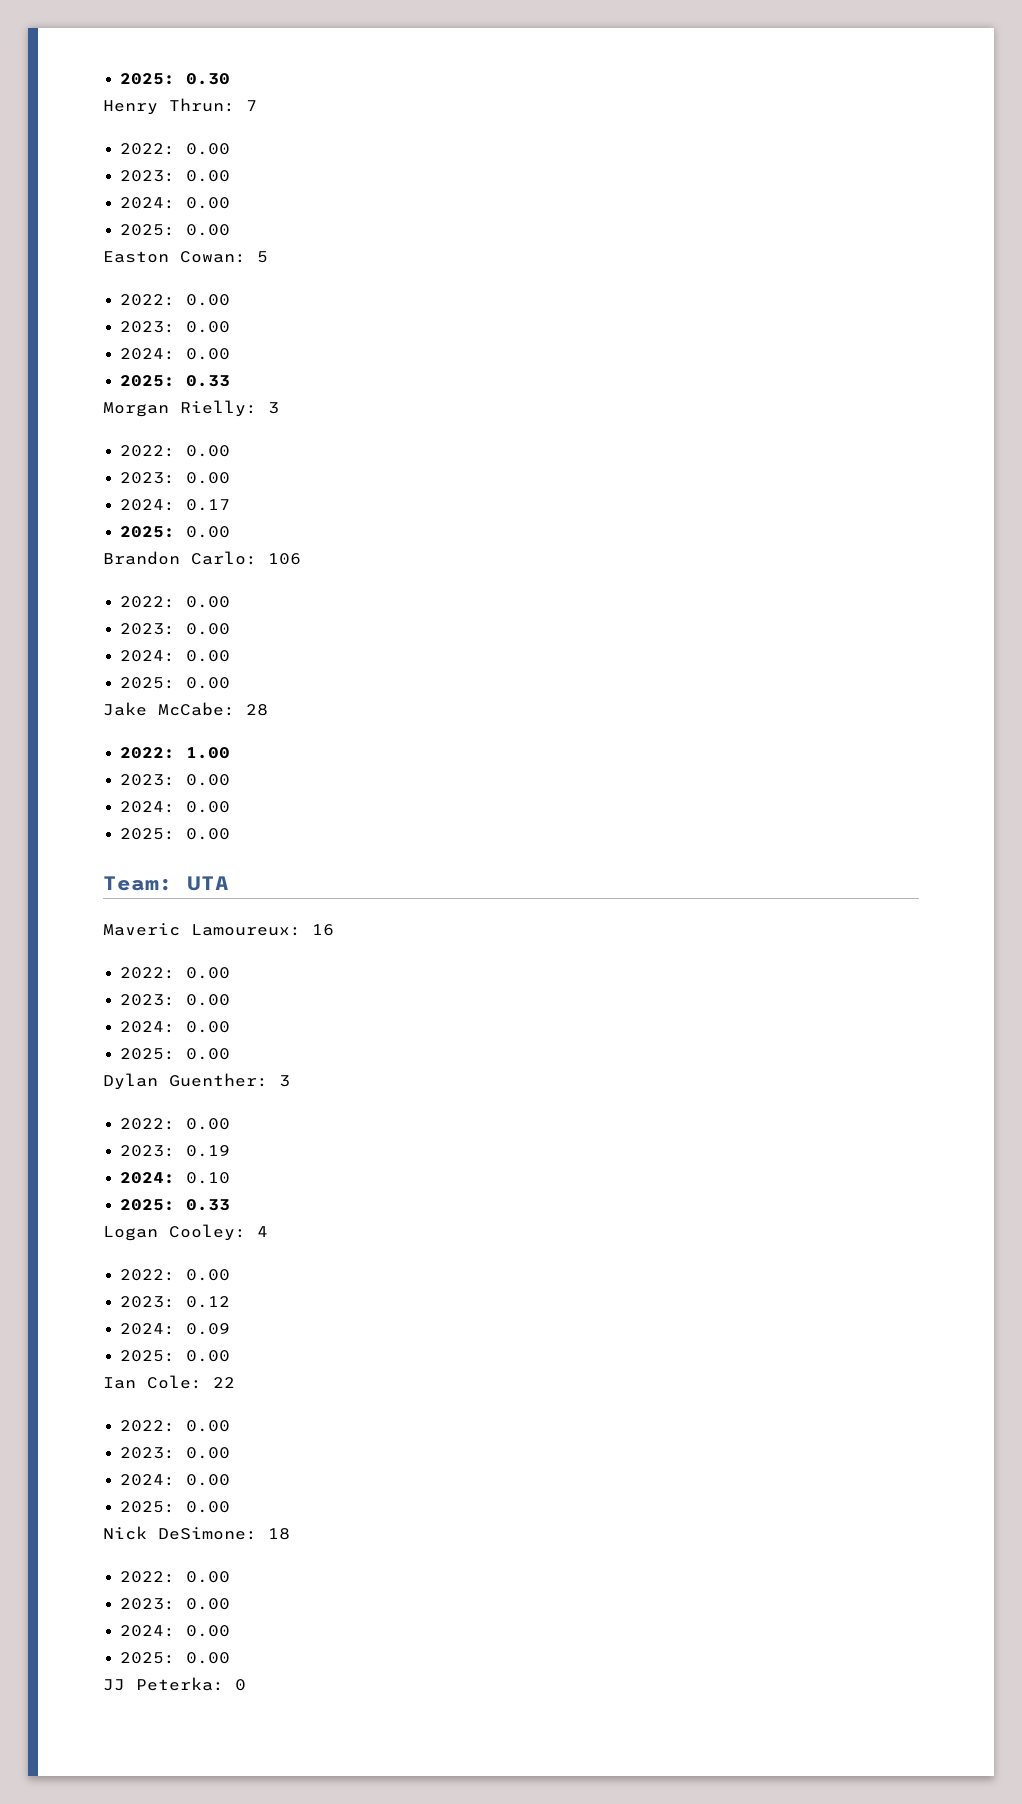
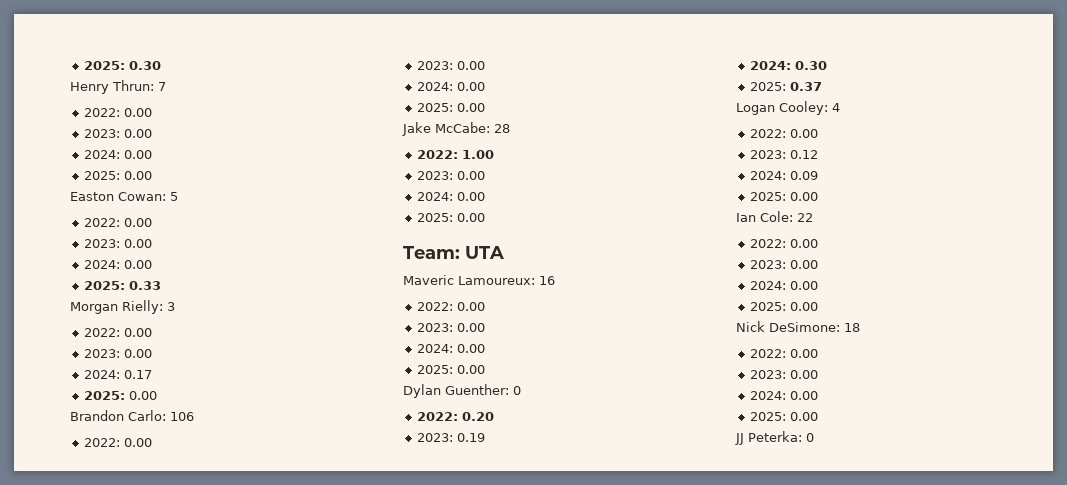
[279,1075,290,1087] [120,1118,231,1130] 3 // 2022: 0.00 -> [513,386,521,395] [417,412,495,421] 0 // 2022: 0.20
[186,1172,231,1184] [120,1199,231,1211] 0.10 // 2025: 0.33 -> [795,61,828,70] [750,82,823,91] 0.30 // 2025: 0.37

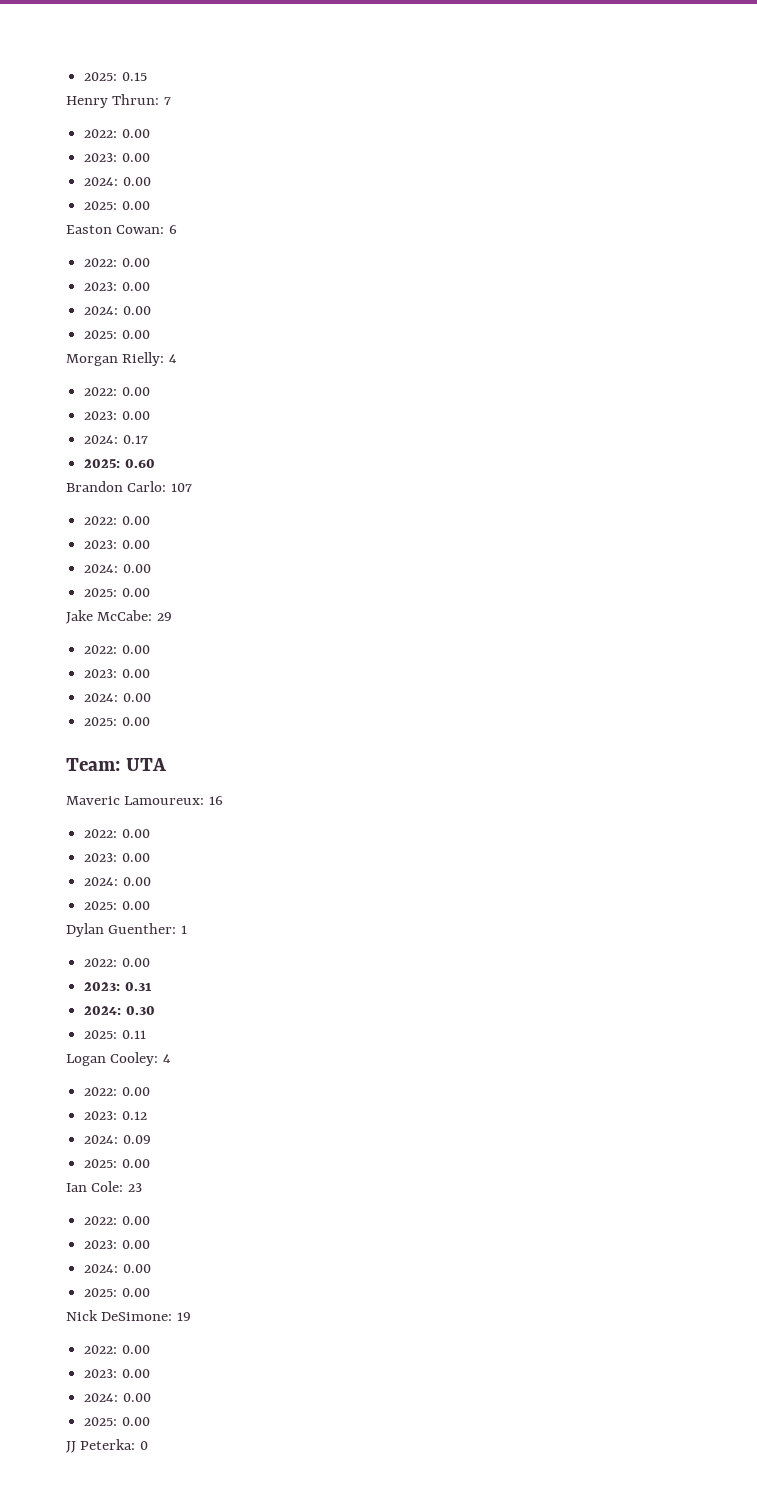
[84,61,162,70] 2025: 0.30 -> [84,72,147,81] 2025: 0.15
[170,192,178,201] [84,218,153,227] [84,239,153,248] [84,260,153,269] [84,281,162,290] 5 // 2022: 0.00 // 2023: 0.00 // 2024: 0.00 // 2025: 0.33 -> [168,225,177,234] [84,258,150,267] [84,282,150,291] [84,306,151,315] [84,330,150,339] 6 // 2022: 0.00 // 2023: 0.00 // 2024: 0.00 // 2025: 0.00
[167,302,175,311] 3 -> [168,354,177,363] 4
[129,391,158,400] 0.00 -> [124,459,155,468] 0.60
[170,412,194,421] 106 -> [170,483,192,492] 107
[494,124,510,133] [417,150,495,159] 28 // 2022: 1.00 -> [156,612,172,621] [84,645,150,654] 29 // 2022: 0.00
[513,386,521,395] [417,412,495,421] [417,433,486,442] 0 // 2022: 0.20 // 2023: 0.19 -> [180,925,187,934] [84,958,150,967] [84,982,152,991] 1 // 2022: 0.00 // 2023: 0.31
[790,82,823,91] 0.37 -> [121,1030,146,1039] 0.11
[797,213,813,222] 22 -> [127,1183,142,1192] 23
[844,323,860,332] 18 -> [176,1312,191,1321] 19

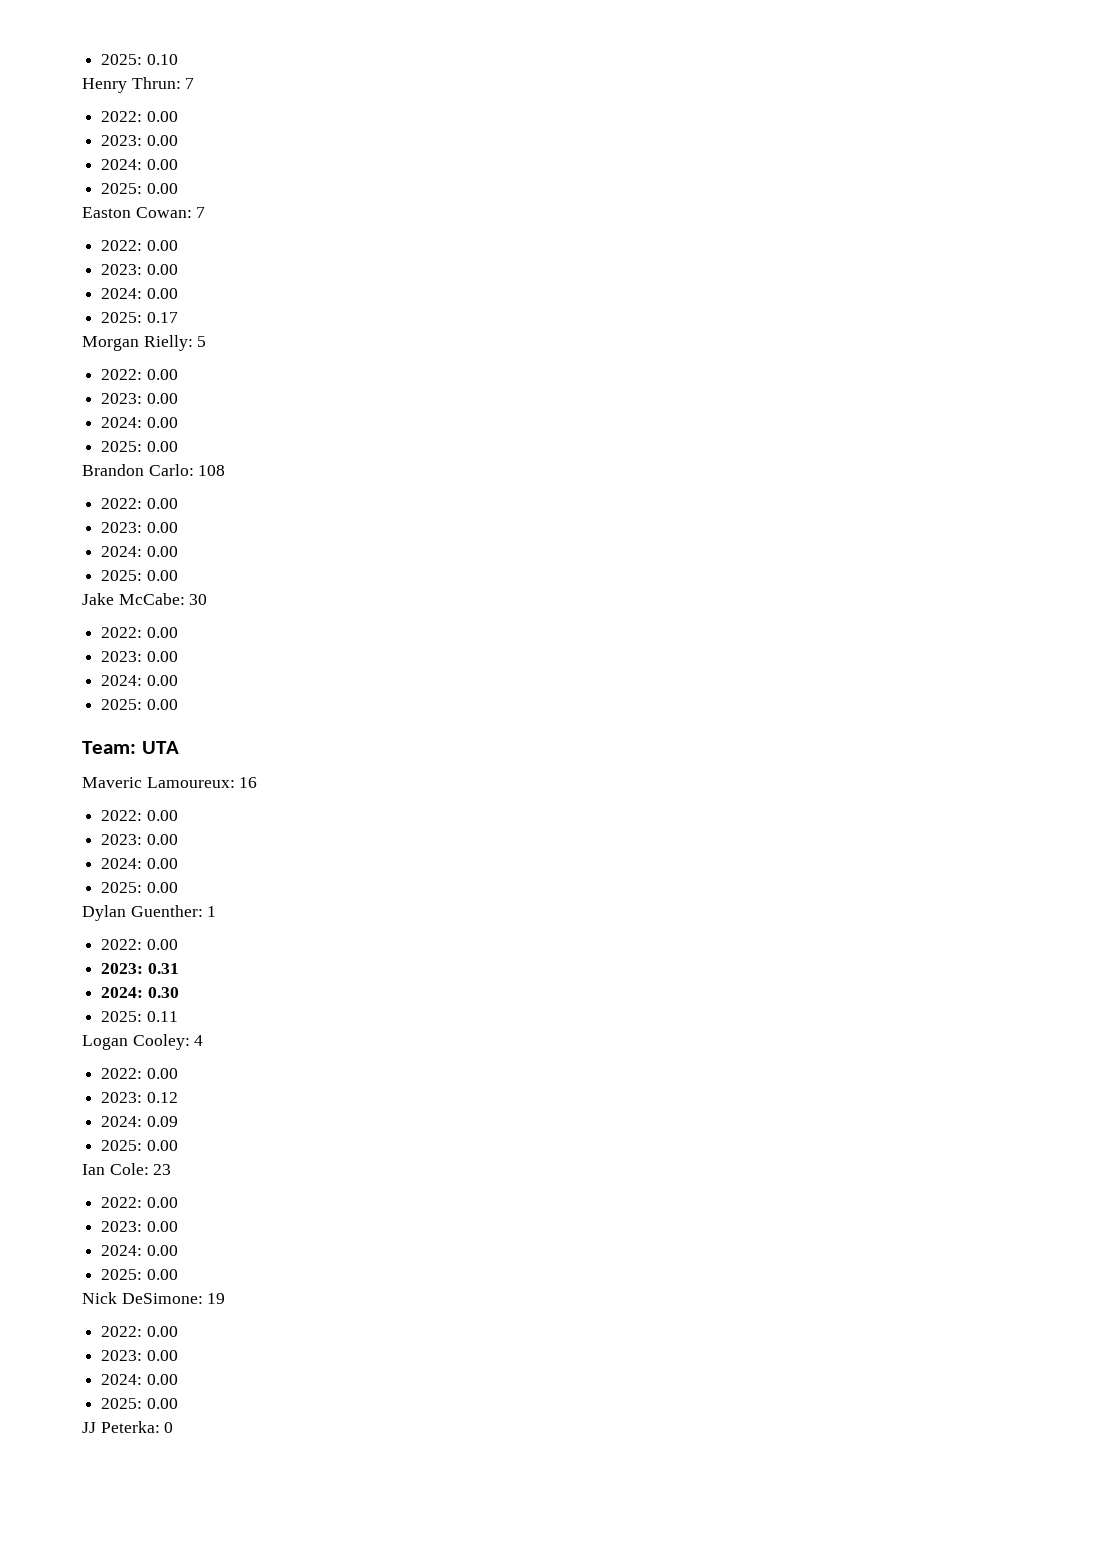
[84,72,147,81] 2025: 0.15 -> [101,54,178,65] 2025: 0.10
[168,225,177,234] [84,258,150,267] [84,282,150,291] [84,306,151,315] [84,330,150,339] [66,352,177,366] [84,387,150,396] [84,411,150,420] [84,435,148,444] [84,459,155,468] 6 // 2022: 0.00 // 2023: 0.00 // 2024: 0.00 // 2025: 0.00 // Morgan Rielly: 4 // 2022: 0.00 // 2023: 0.00 // 2024: 0.17 // 2025: 0.60 -> [196,207,206,218] [101,240,178,251] [101,264,178,275] [101,288,178,299] [101,312,178,323] [82,335,207,351] [101,369,178,380] [101,393,178,404] [101,417,178,428] [101,441,178,452] 7 // 2022: 0.00 // 2023: 0.00 // 2024: 0.00 // 2025: 0.17 // Morgan Rielly: 5 // 2022: 0.00 // 2023: 0.00 // 2024: 0.00 // 2025: 0.00
[170,483,192,492] 107 -> [198,465,226,476] 108
[156,612,172,621] 29 -> [189,594,208,605] 30

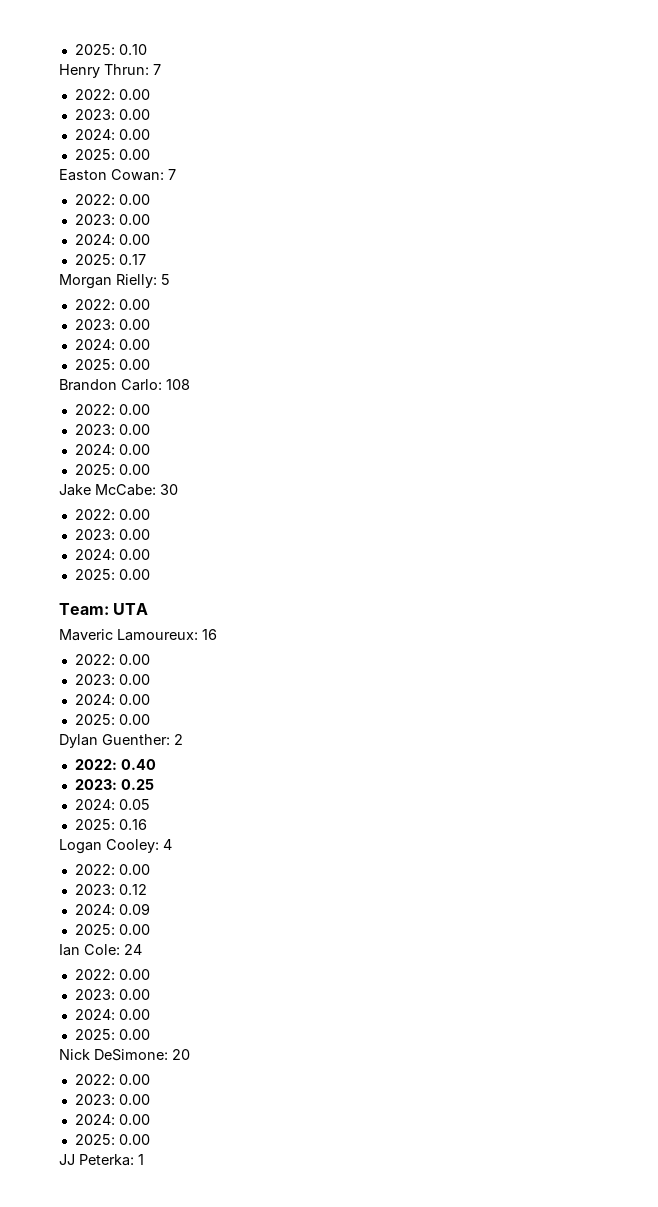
[207,906,217,917] [101,939,178,950] [101,963,179,974] [101,987,179,998] [101,1011,178,1022] 1 // 2022: 0.00 // 2023: 0.31 // 2024: 0.30 // 2025: 0.11 -> [174,734,183,745] [74,759,156,770] [74,779,154,790] [74,799,150,810] [74,819,147,830] 2 // 2022: 0.40 // 2023: 0.25 // 2024: 0.05 // 2025: 0.16
[153,1164,172,1175] 23 -> [124,944,142,955] 24
[207,1293,226,1304] 19 -> [172,1049,190,1060] 20
[164,1422,174,1433] 0 -> [138,1154,144,1165] 1

